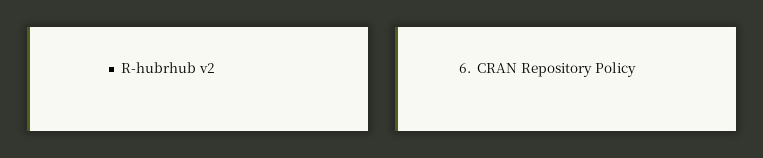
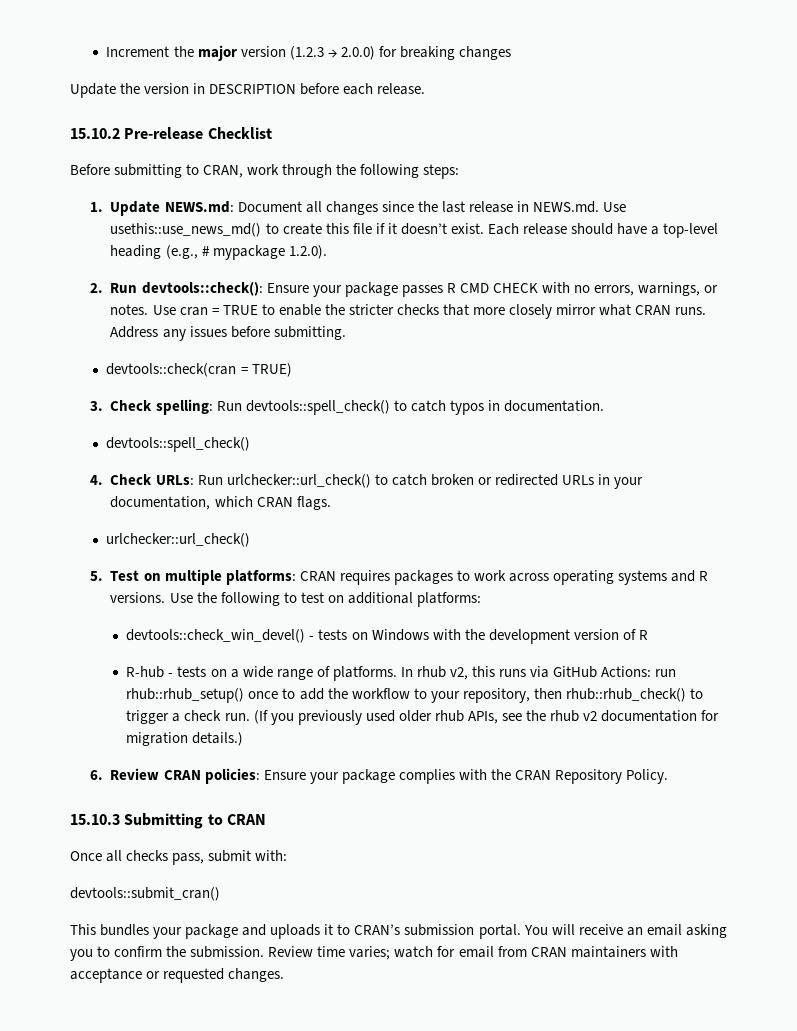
[120,62,215,73] [458,62,636,77] R-hubrhub v2 // 6. CRAN Repository Policy -> [106,45,511,61] [70,83,426,98] [70,127,272,140] [70,164,460,179] [89,201,626,216] [110,223,719,238] [110,245,327,260] [89,282,719,297] [110,304,707,319] [110,326,346,341] [106,363,292,377] [89,399,604,415] [106,437,251,452] [89,474,643,489] [110,496,331,510] [106,533,251,547] [89,569,709,585] [110,592,481,607] [126,629,648,644] [126,666,677,681] [126,688,703,703] [126,710,720,725] [126,732,244,746] [89,768,668,784] [70,813,266,829] [70,850,288,865] [70,887,220,901] [70,924,727,939] [70,946,678,961] [70,968,285,983] Increment the major version (1.2.3 → 2.0.0) for breaking changes // Update the version in DESCRIPTION before each release. // 15.10.2 Pre-release Checklist // Before submitting to CRAN, work through the following steps: // 1. Update NEWS.md: Document all changes since the last release in NEWS.md. Use usethis::use_news_md() to create this file if it doesn’t exist. Each release should have a top-level heading (e.g., # mypackage 1.2.0). // 2. Run devtools::check(): Ensure your package passes R CMD CHECK with no errors, warnings, or notes. Use cran = TRUE to enable the stricter checks that more closely mirror what CRAN runs. Address any issues before submitting. // devtools::check(cran = TRUE) // 3. Check spelling: Run devtools::spell_check() to catch typos in documentation. // devtools::spell_check() // 4. Check URLs: Run urlchecker::url_check() to catch broken or redirected URLs in your documentation, which CRAN flags. // urlchecker::url_check() // 5. Test on multiple platforms: CRAN requires packages to work across operating systems and R versions. Use the following to test on additional platforms: // devtools::check_win_devel() - tests on Windows with the development version of R // R-hub - tests on a wide range of platforms. In rhub v2, this runs via GitHub Actions: run rhub::rhub_setup() once to add the workflow to your repository, then rhub::rhub_check() to trigger a check run. (If you previously used older rhub APIs, see the rhub v2 documentation for migration details.) // 6. Review CRAN policies: Ensure your package complies with the CRAN Repository Policy. // 15.10.3 Submitting to CRAN // Once all checks pass, submit with: // devtools::submit_cran() // This bundles your package and uploads it to CRAN’s submission portal. You will receive an email asking you to confirm the submission. Review time varies; watch for email from CRAN maintainers with acceptance or requested changes.

